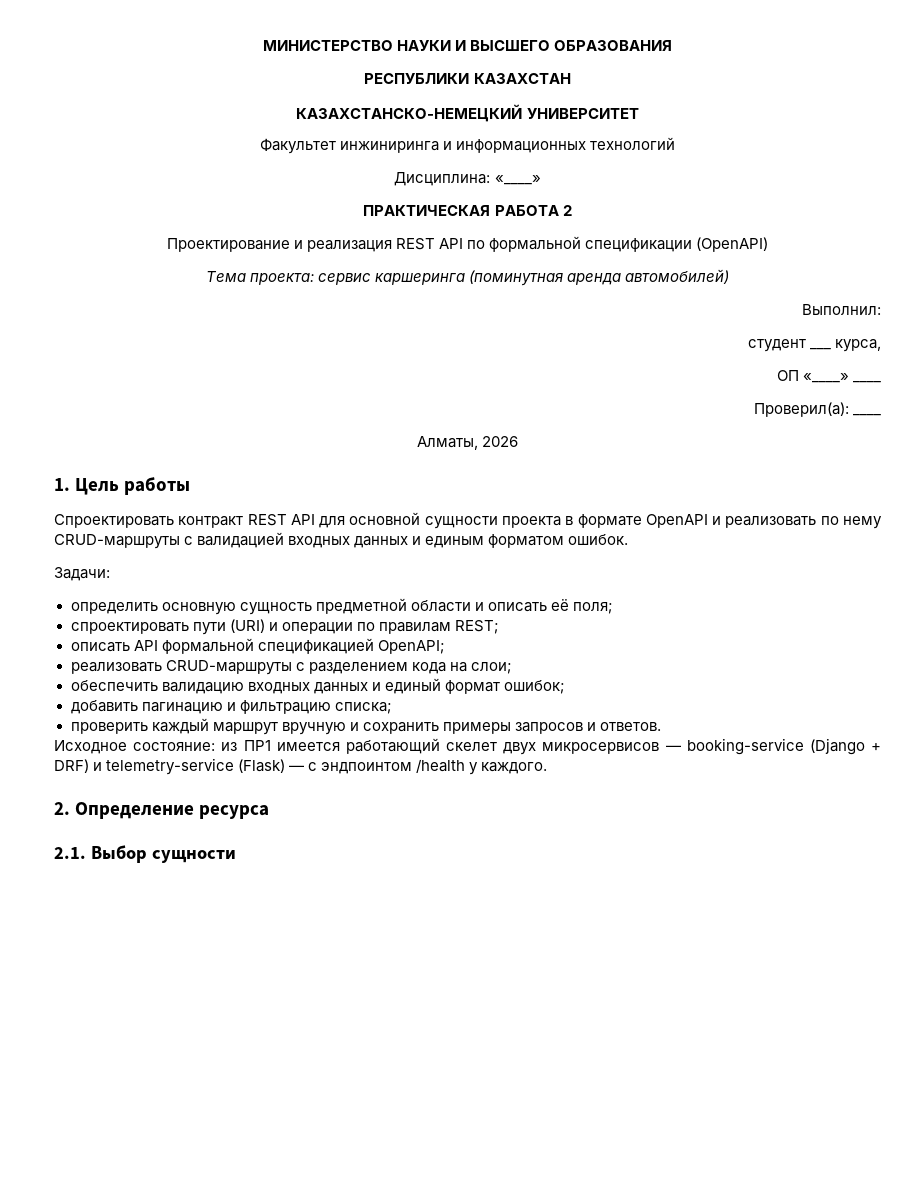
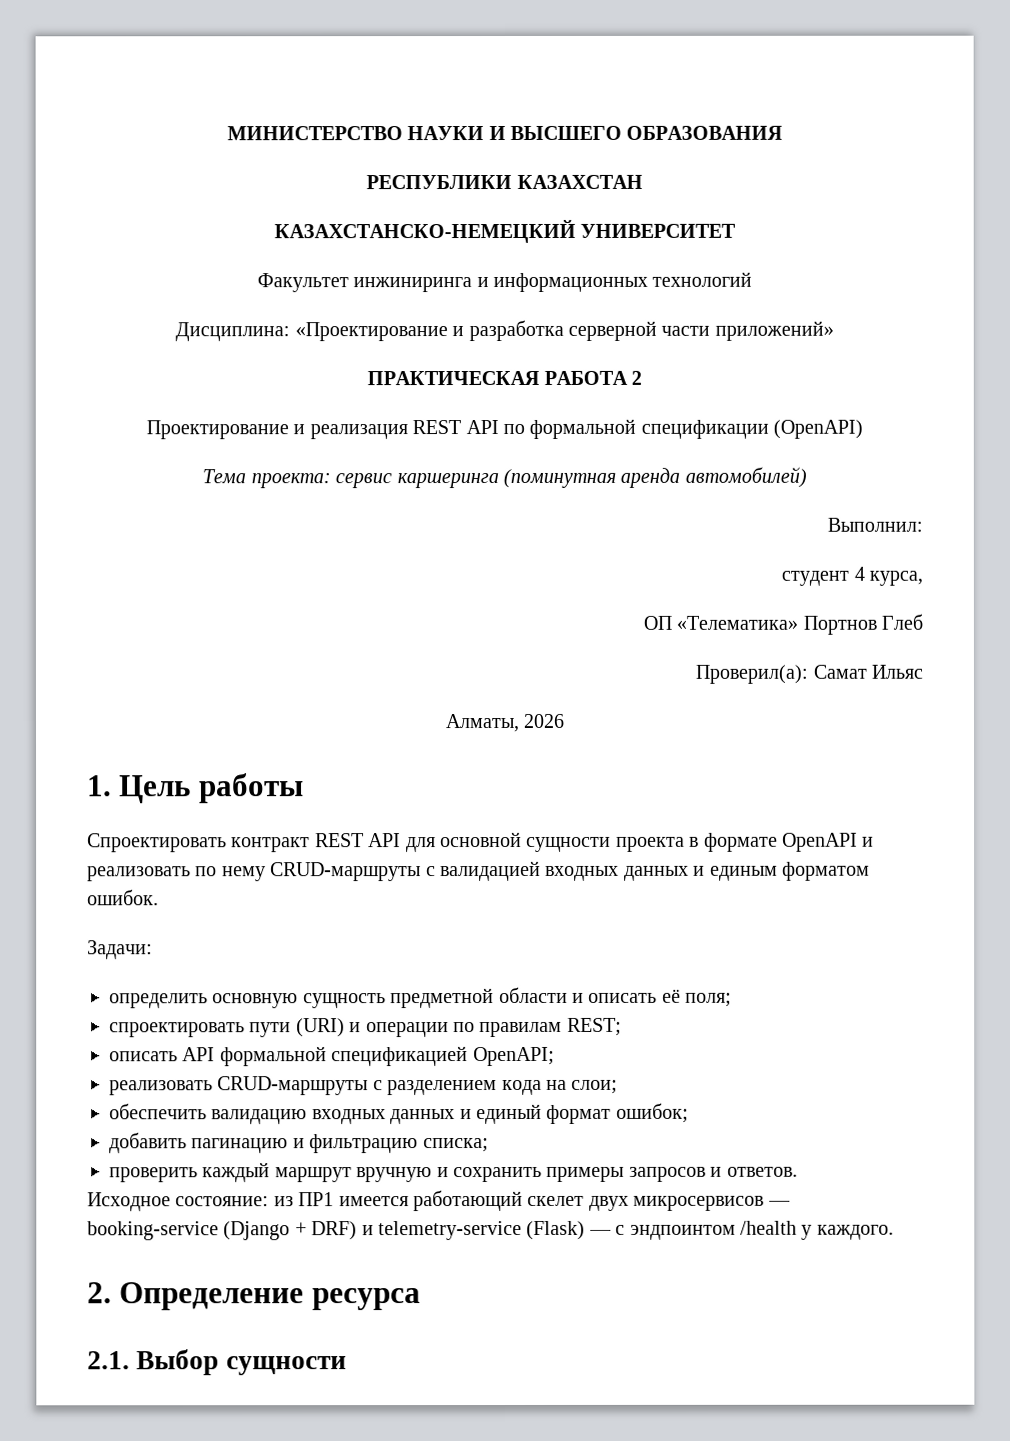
[494,175,541,185] «____» -> [294,319,834,342] «Проектирование и разработка серверной части приложений»
[809,348,831,350] ___ -> [853,566,865,581] 4
[802,373,881,383] «____» ____ -> [676,613,923,635] «Телематика» Портнов Глеб
[853,414,881,416] ____ -> [812,664,923,679] Самат Ильяс

